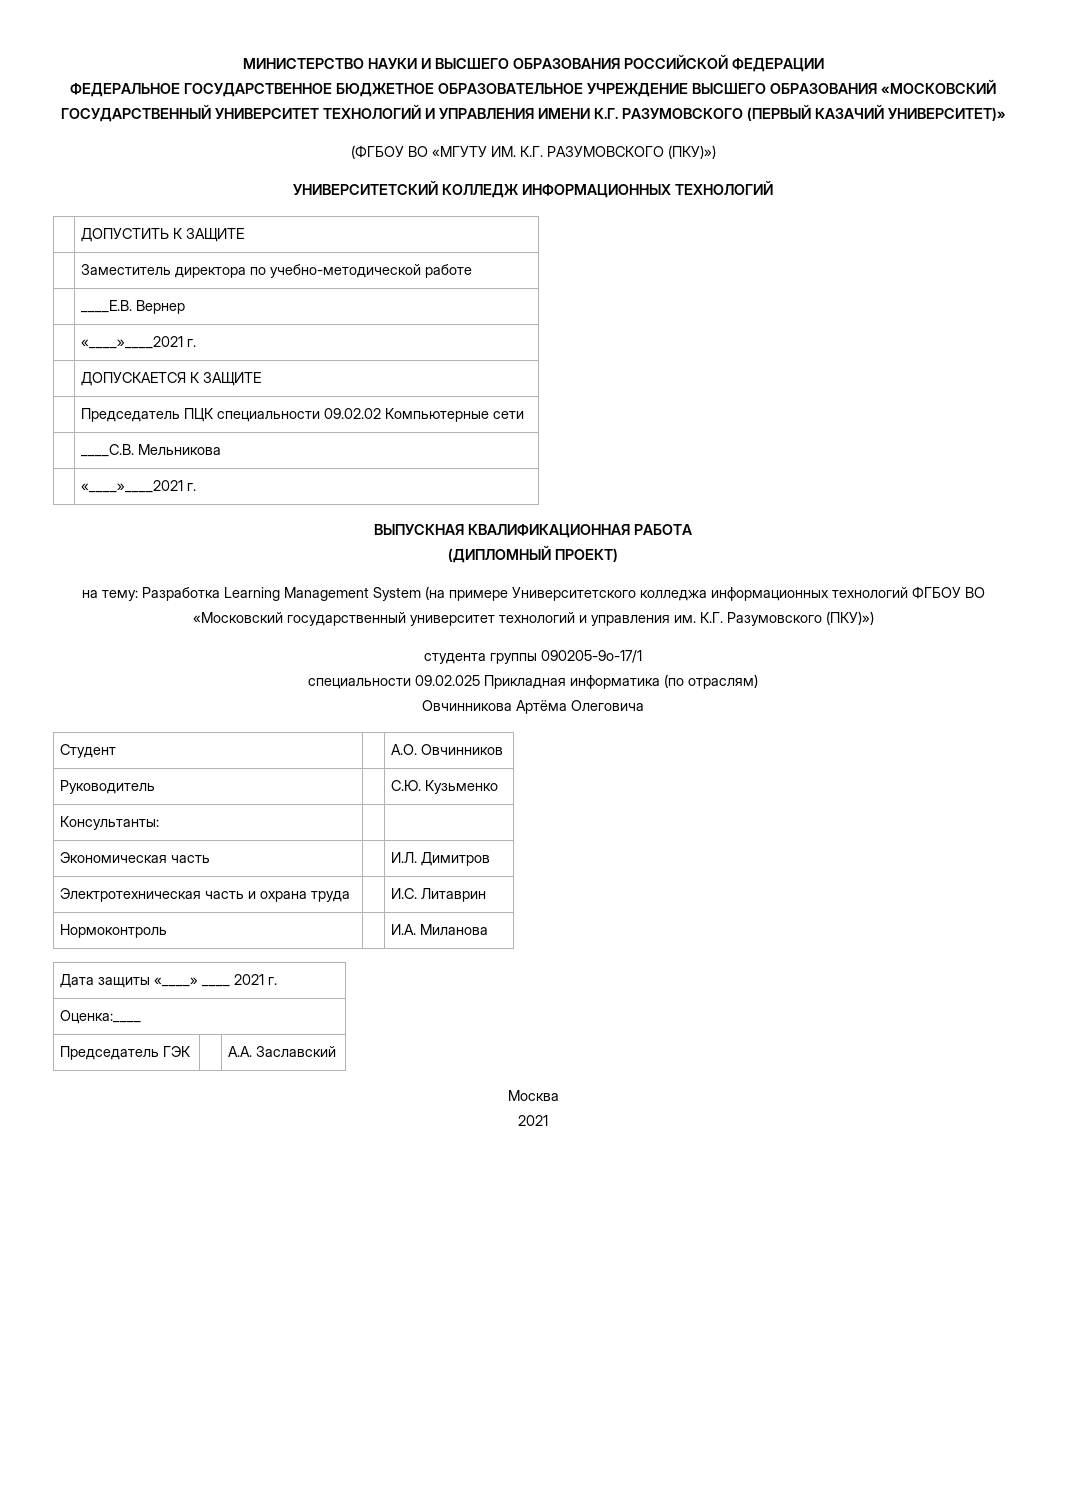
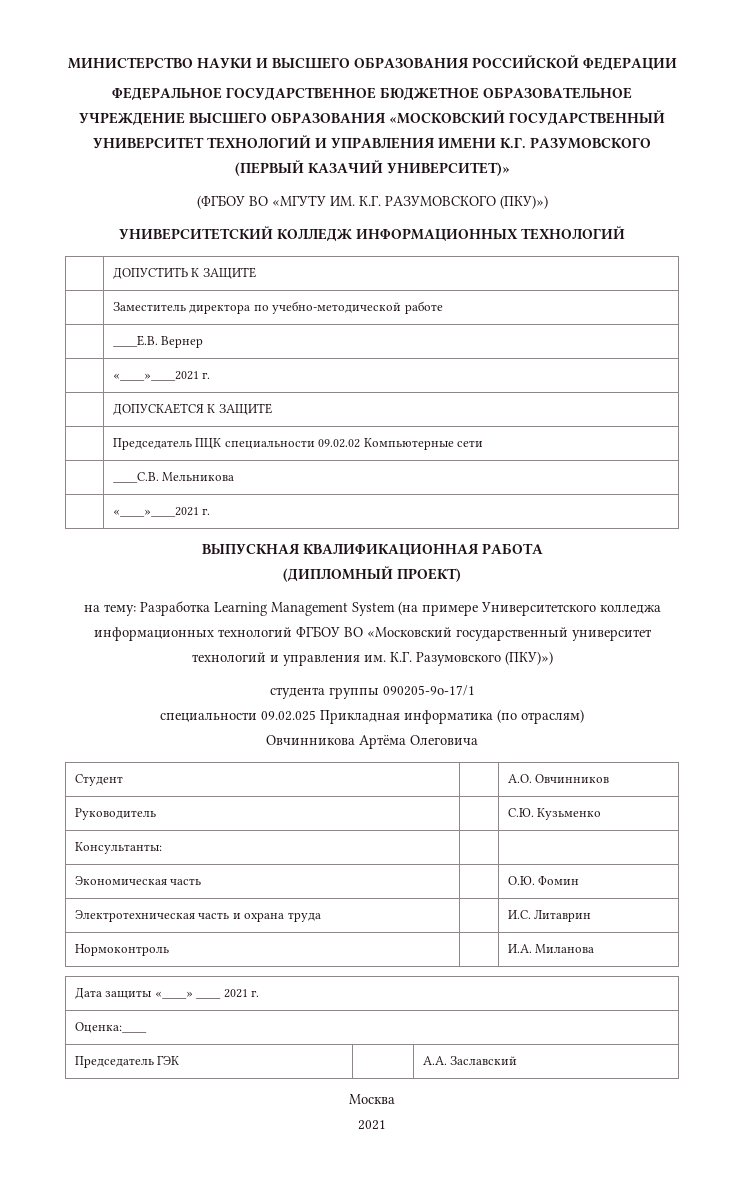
[391,852,491,866] И.Л. Димитров -> [507,876,580,885] О.Ю. Фомин

